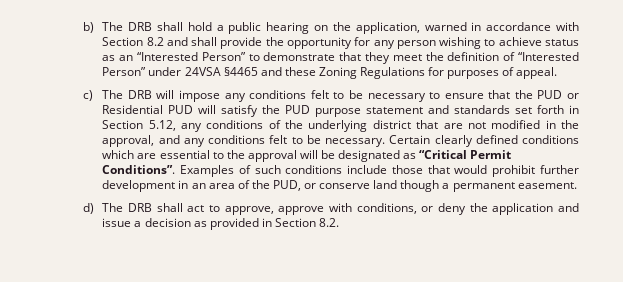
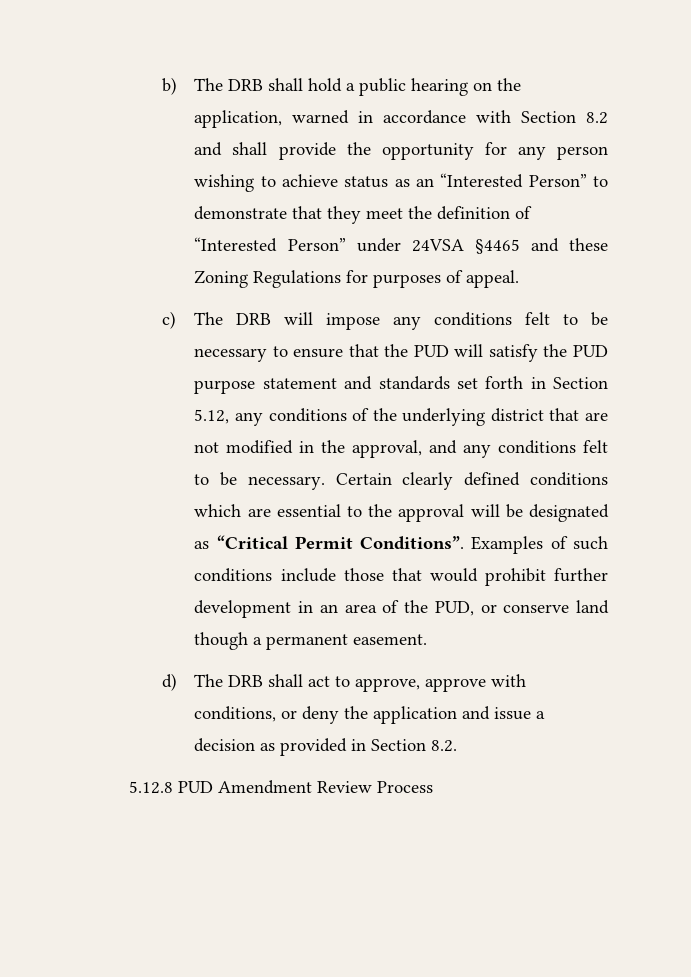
[566,93,579,99] [102,105,194,114] or Residential PUD -> (449, 351) none
(340, 222) none -> [129,780,434,794] // 5.12.8 PUD Amendment Review Process

